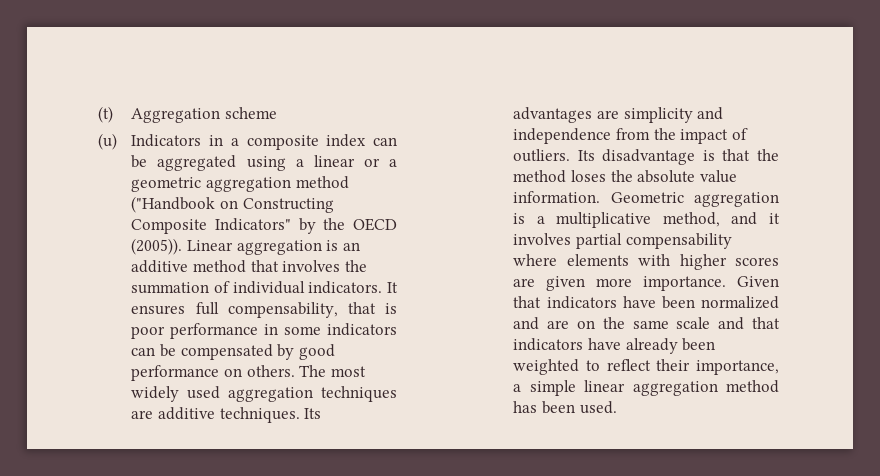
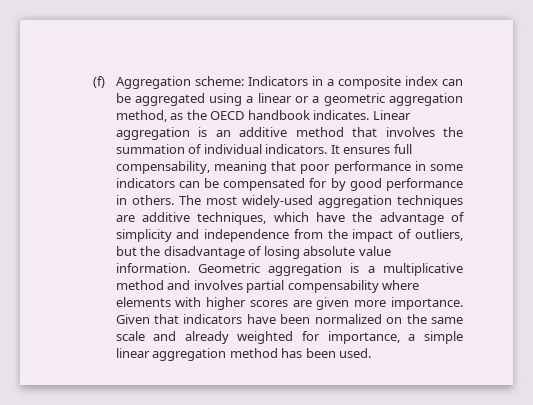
[97,106,277,123] [97,133,117,150] (t) Aggregation scheme // (u) -> [92,76,244,89] (f) Aggregation scheme:
[295,176,349,189] [131,196,334,213] [131,218,397,234] [131,238,183,255] method ("Handbook on Constructing Composite Indicators" by the OECD (2005)). -> [115,110,370,122] method, as the OECD handbook indicates.
[347,302,397,314] that is -> [213,161,297,174] meaning that
(273, 352) none -> [309,178,328,188] for
[223,368,242,377] on -> [115,195,127,205] in
[131,386,221,402] widely used -> [241,195,313,208] widely-used
[219,407,322,423] [513,107,619,123] techniques. Its advantages are -> [197,212,465,225] techniques, which have the advantage of
[513,149,779,165] [513,170,633,183] outliers. Its disadvantage is that the method loses the -> [415,229,463,241] [115,246,300,259] outliers, but the disadvantage of losing
[662,212,780,227] method, and it -> [115,280,191,290] method and
[513,317,570,330] and are -> (382, 319) none
[752,317,780,329] [513,338,716,354] [513,359,691,375] that indicators have already been weighted to reflect their -> [184,331,321,344] already weighted for

